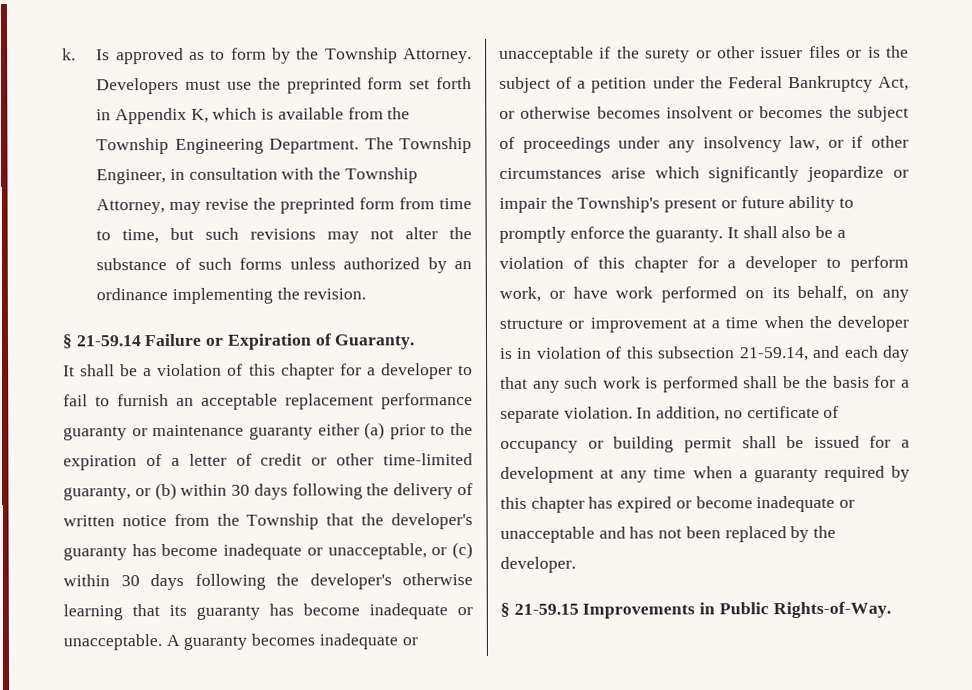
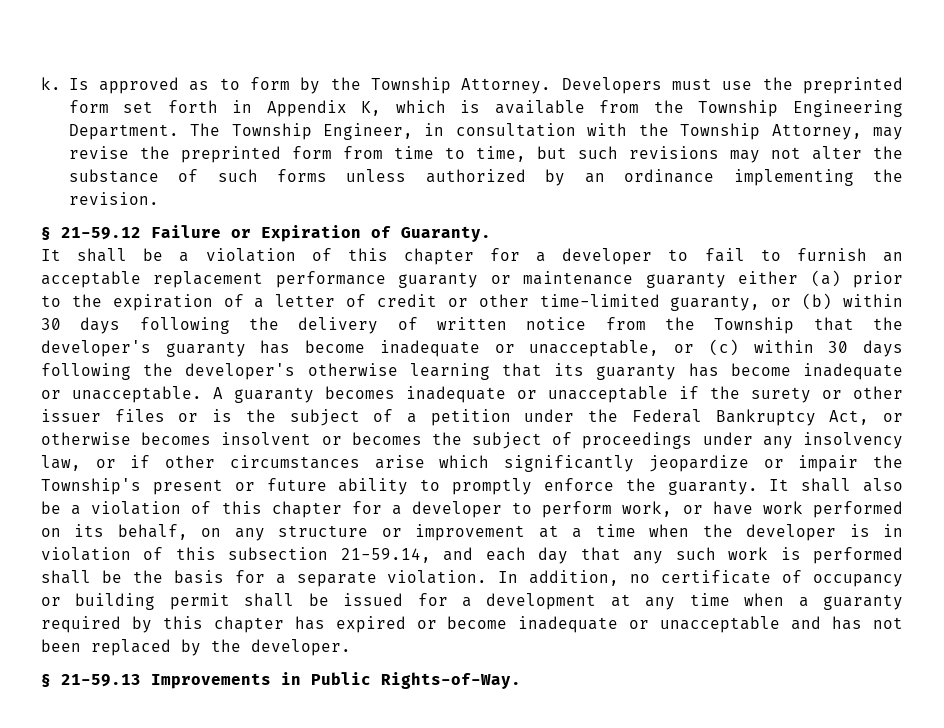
[75,335,142,347] 21-59.14 -> [61,227,141,240] 21-59.12
[513,603,579,615] 21-59.15 -> [61,674,141,687] 21-59.13

